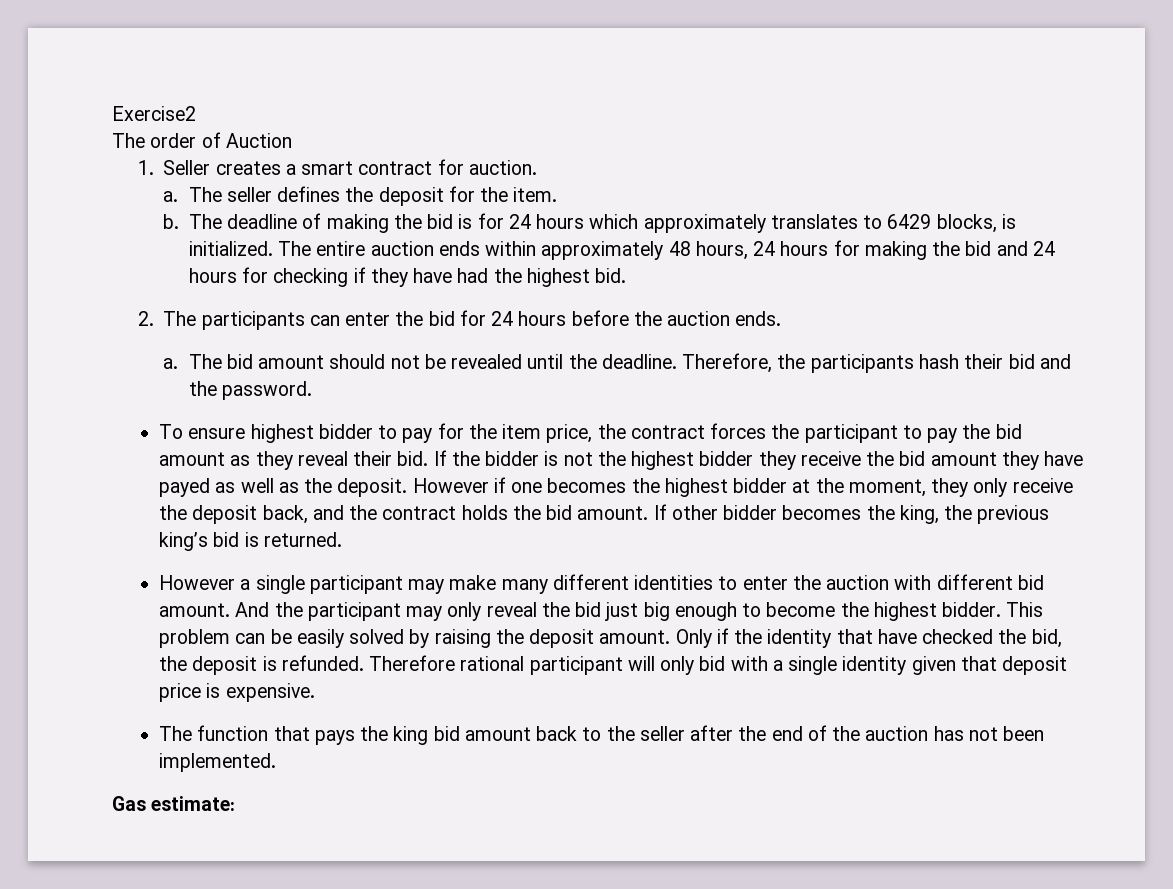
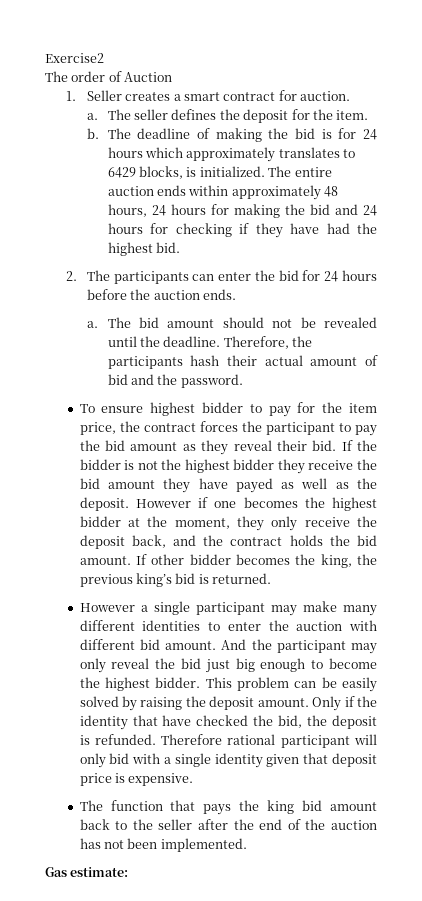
(1004, 361) none -> [264,355,378,366] actual amount of

